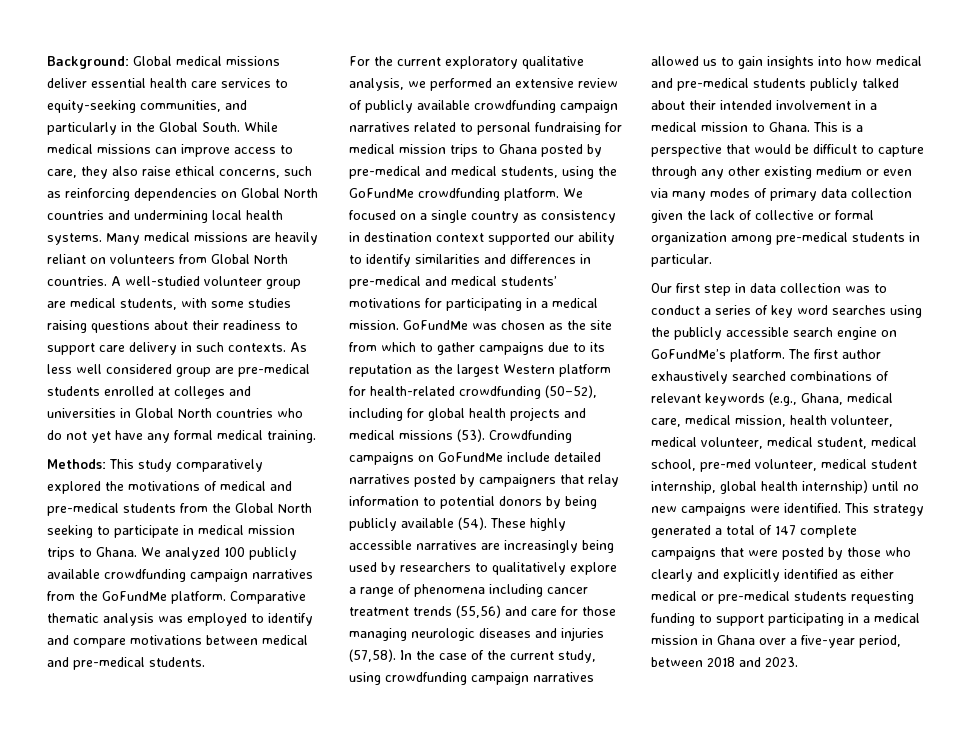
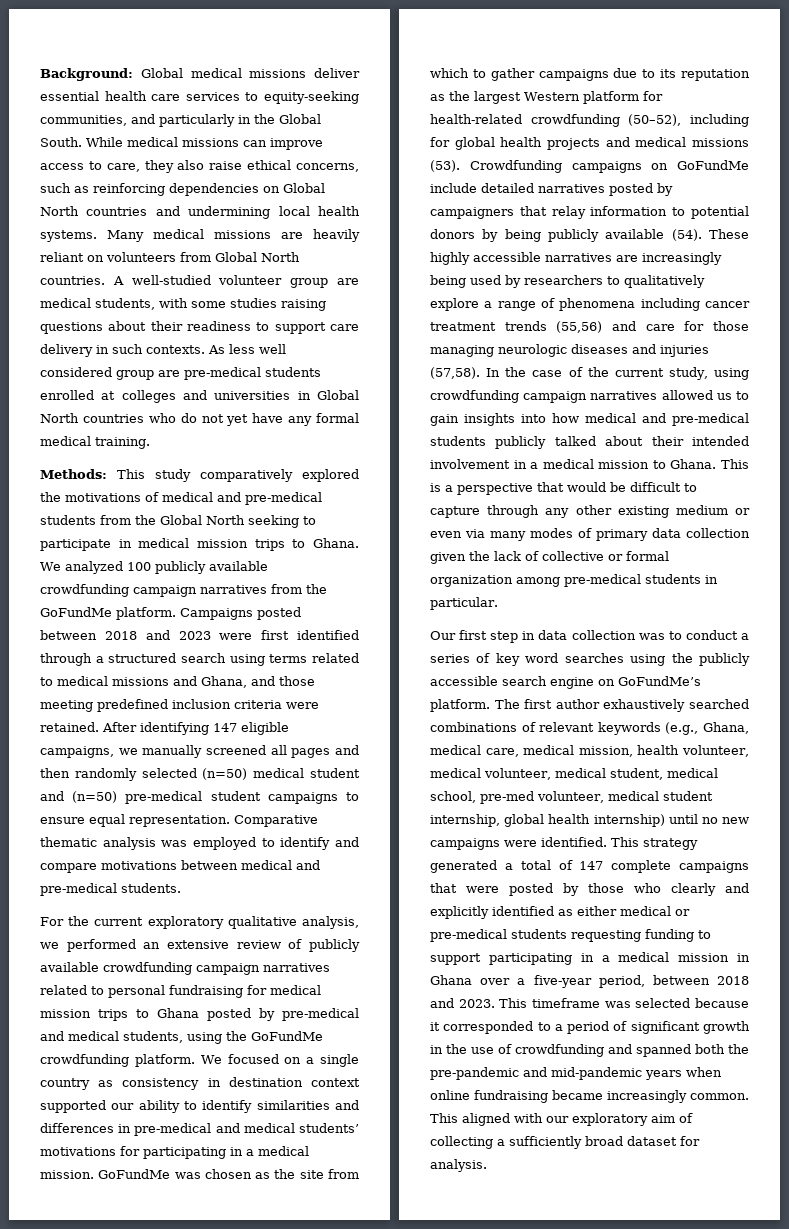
(226, 597) none -> [180,607,301,620] [40,630,359,640] [40,653,359,666] [40,676,315,688] [40,699,319,712] [40,722,289,735] [40,745,359,758] [40,768,361,781] [40,791,359,804] [40,814,230,827] Campaigns posted between 2018 and 2023 were first identified through a structured search using terms related to medical missions and Ghana, and those meeting predefined inclusion criteria were retained. After identifying 147 eligible campaigns, we manually screened all pages and then randomly selected (n=50) medical student and (n=50) pre-medical student campaigns to ensure equal representation.
(798, 662) none -> [499,998,749,1008] [430,1021,750,1034] [430,1044,749,1057] [430,1067,722,1080] [430,1090,749,1103] [430,1113,693,1126] [430,1136,700,1149] [430,1159,487,1172] This timeframe was selected because it corresponded to a period of significant growth in the use of crowdfunding and spanned both the pre-pandemic and mid-pandemic years when online fundraising became increasingly common. This aligned with our exploratory aim of collecting a sufficiently broad dataset for analysis.

